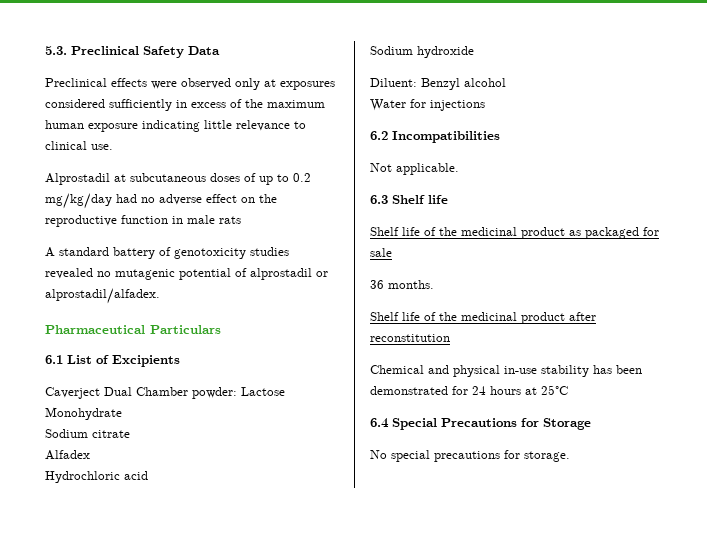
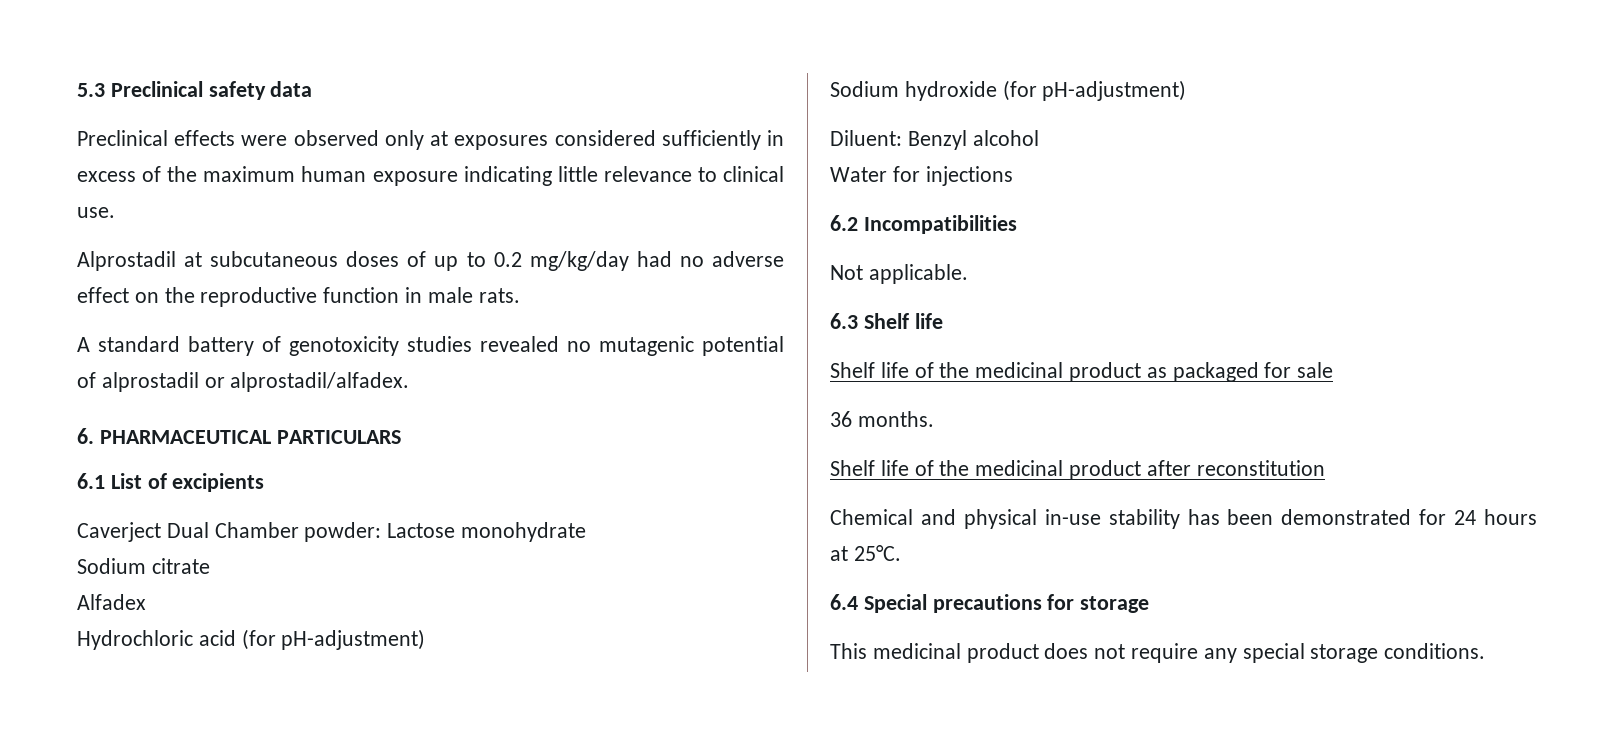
[45,46,220,58] 5.3. Preclinical Safety Data -> [77,81,313,100] 5.3 Preclinical safety data
[219,216,241,224] rats -> [478,288,520,303] rats.
[45,325,221,334] Pharmaceutical Particulars -> [77,428,401,444] 6. PHARMACEUTICAL PARTICULARS
[112,355,180,367] Excipients -> [172,473,265,492] excipients
[45,407,122,420] Monohydrate -> [461,522,587,542] monohydrate
(148, 475) none -> [241,629,426,650] (for pH-adjustment)
(474, 52) none -> [1002,80,1187,101] (for pH-adjustment)
[541,385,568,395] 25°C -> [853,545,901,561] 25°C.
[441,418,591,430] [370,450,570,462] Precautions for Storage // No special precautions for storage. -> [932,594,1150,613] [830,643,1486,663] precautions for storage // This medicinal product does not require any special storage conditions.

